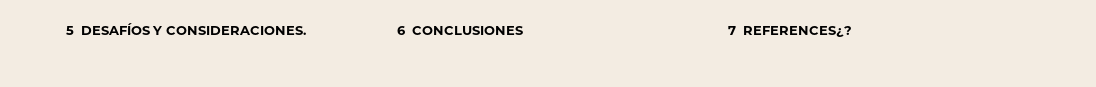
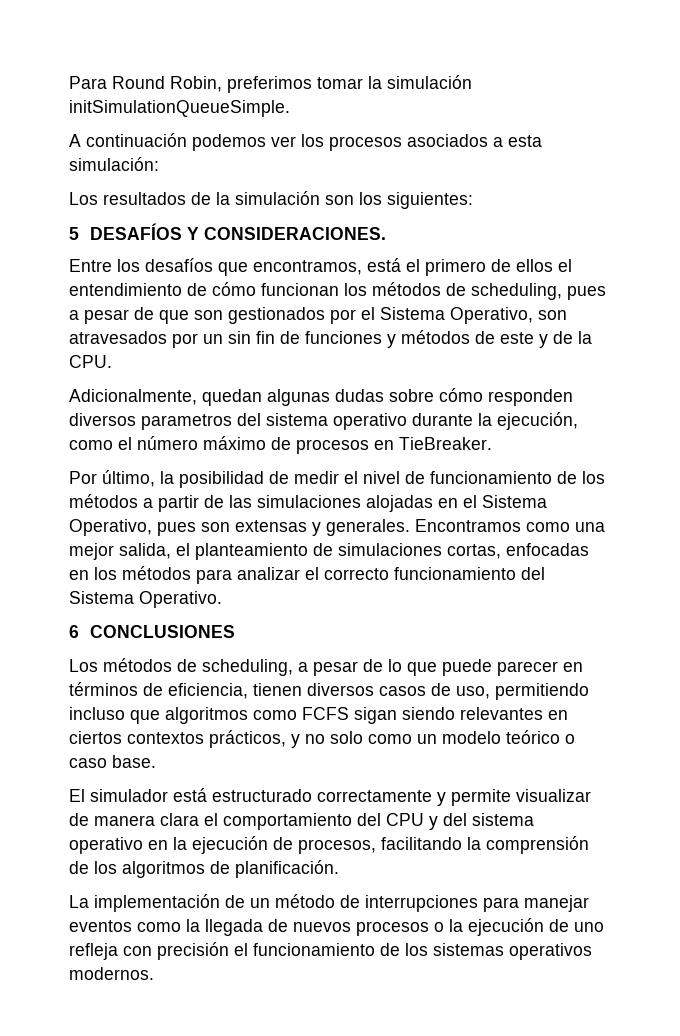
[66,23,306,35] [397,26,523,35] [728,26,852,37] 5 DESAFÍOS Y CONSIDERACIONES. // 6 CONCLUSIONES // 7 REFERENCES¿? -> [69,75,472,93] [69,100,290,117] [69,133,542,151] [69,157,159,171] [69,191,473,209] [69,223,387,240] [69,258,572,276] [69,282,606,300] [69,307,567,324] [69,330,592,348] [69,355,112,368] [69,388,573,406] [69,412,578,430] [69,436,492,454] [69,470,605,488] [69,494,547,512] [69,519,605,536] [69,543,589,560] [69,566,545,584] [69,591,222,608] [69,625,236,638] [69,658,583,676] [69,682,589,700] [69,707,568,724] [69,730,575,748] [69,755,156,768] [69,788,591,806] [69,813,534,830] [69,836,589,854] [69,860,339,878] [69,894,589,912] [69,918,604,936] [69,942,592,960] [69,967,154,980] Para Round Robin, preferimos tomar la simulación initSimulationQueueSimple. // A continuación podemos ver los procesos asociados a esta simulación: // Los resultados de la simulación son los siguientes: // 5 DESAFÍOS Y CONSIDERACIONES. // Entre los desafíos que encontramos, está el primero de ellos el entendimiento de cómo funcionan los métodos de scheduling, pues a pesar de que son gestionados por el Sistema Operativo, son atravesados por un sin fin de funciones y métodos de este y de la CPU. // Adicionalmente, quedan algunas dudas sobre cómo responden diversos parametros del sistema operativo durante la ejecución, como el número máximo de procesos en TieBreaker. // Por último, la posibilidad de medir el nivel de funcionamiento de los métodos a partir de las simulaciones alojadas en el Sistema Operativo, pues son extensas y generales. Encontramos como una mejor salida, el planteamiento de simulaciones cortas, enfocadas en los métodos para analizar el correcto funcionamiento del Sistema Operativo. // 6 CONCLUSIONES // Los métodos de scheduling, a pesar de lo que puede parecer en términos de eficiencia, tienen diversos casos de uso, permitiendo incluso que algoritmos como FCFS sigan siendo relevantes en ciertos contextos prácticos, y no solo como un modelo teórico o caso base. // El simulador está estructurado correctamente y permite visualizar de manera clara el comportamiento del CPU y del sistema operativo en la ejecución de procesos, facilitando la comprensión de los algoritmos de planificación. // La implementación de un método de interrupciones para manejar eventos como la llegada de nuevos procesos o la ejecución de uno refleja con precisión el funcionamiento de los sistemas operativos modernos.

